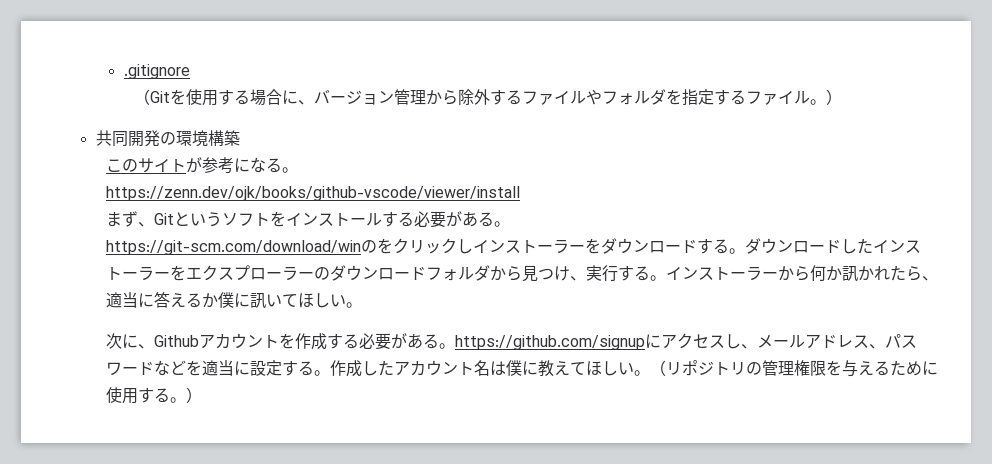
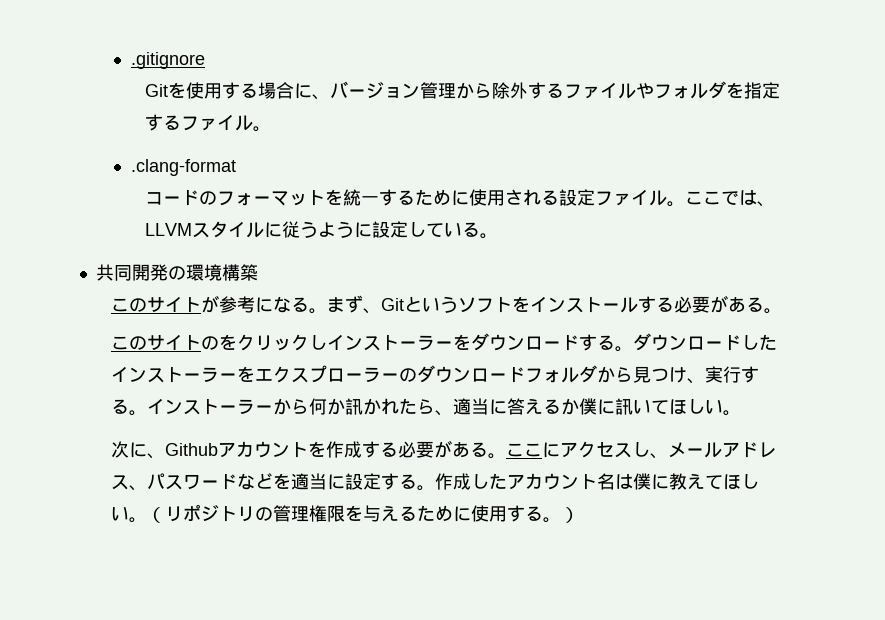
[133,89,150,105] （ -> (205, 60) none
[825,89,842,105] ） -> [130,159,236,176] [145,189,776,207] [145,221,499,239] // .clang-format // コードのフォーマットを統一するために使用される設定ファイル。ここでは、LLVMスタイルに従うように設定している。
[105,186,520,201] // https://zenn.dev/ojk/books/github-vscode/viewer/install // -> (327, 311) none
[105,240,361,255] https://git-scm.com/download/win -> [110,334,201,351] このサイト
[454,335,645,350] https://github.com/signup -> [505,443,542,457] ここ

